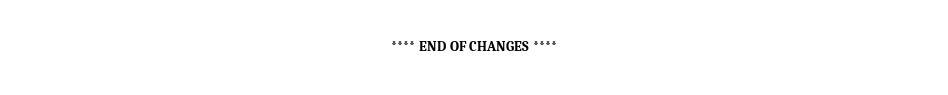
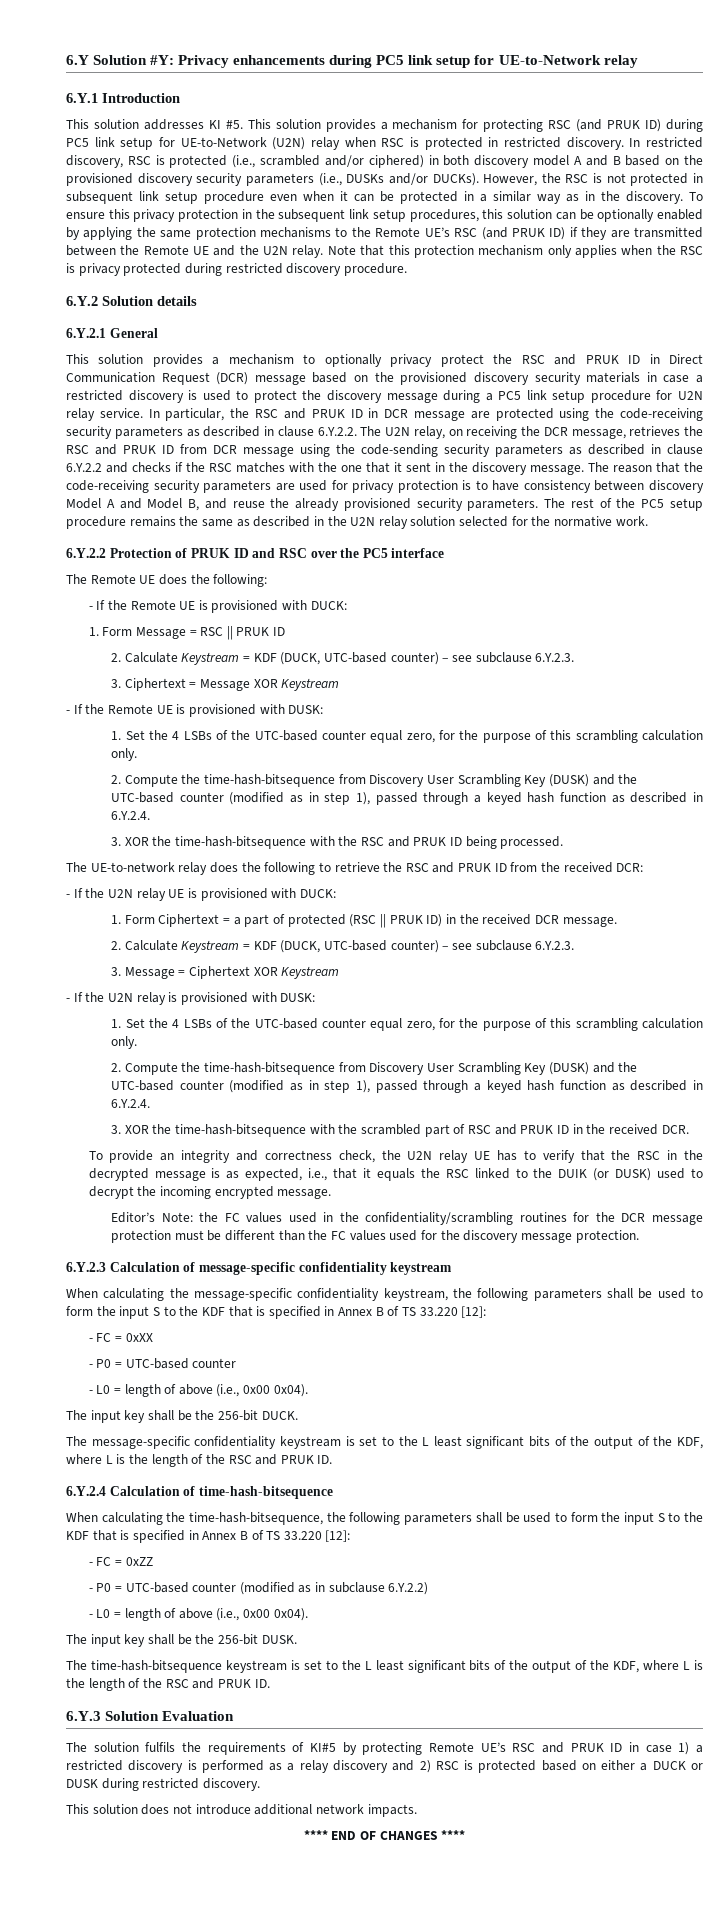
(390, 46) none -> [66,55,638,68] [66,93,180,103] [66,119,703,132] [66,137,703,150] [66,155,704,168] [66,173,703,186] [66,191,703,204] [66,209,704,222] [66,227,704,240] [66,245,704,258] [66,263,407,276] [66,296,197,306] [66,328,158,338] [66,354,703,367] [66,372,704,385] [66,390,703,403] [66,408,703,421] [66,426,703,439] [66,444,703,457] [66,462,703,475] [66,480,705,493] [66,498,703,511] [66,516,648,529] [66,548,445,558] [66,574,268,587] [88,600,347,613] [88,626,286,640] [111,652,575,665] [111,678,340,691] [66,704,324,717] [111,730,703,743] [111,748,138,761] [111,774,638,787] [111,792,703,805] [111,811,151,820] [111,836,564,849] [66,862,644,875] [66,888,336,901] [111,914,617,928] [111,940,575,953] [111,966,340,979] [66,992,316,1005] [111,1018,703,1031] [111,1036,138,1049] [111,1062,638,1075] [111,1080,703,1093] [111,1099,151,1108] [111,1124,689,1137] [88,1150,703,1163] [88,1168,703,1181] [88,1186,332,1199] [111,1212,703,1225] [111,1230,639,1243] [66,1262,453,1275] [66,1288,704,1301] [66,1306,487,1319] [88,1333,153,1342] [88,1358,237,1369] [88,1384,308,1397] [66,1410,298,1423] [66,1436,703,1449] [66,1454,333,1467] [66,1486,333,1499] [66,1512,703,1525] [66,1530,351,1543] [88,1557,153,1566] [88,1582,429,1595] [88,1608,308,1621] [66,1634,297,1647] [66,1660,704,1673] [66,1678,270,1691] [66,1711,235,1721] [66,1742,703,1755] [66,1760,704,1773] [66,1778,260,1791] [66,1804,417,1817] 6.Y Solution #Y: Privacy enhancements during PC5 link setup for UE-to-Network relay // 6.Y.1 Introduction // This solution addresses KI #5. This solution provides a mechanism for protecting RSC (and PRUK ID) during PC5 link setup for UE-to-Network (U2N) relay when RSC is protected in restricted discovery. In restricted discovery, RSC is protected (i.e., scrambled and/or ciphered) in both discovery model A and B based on the provisioned discovery security parameters (i.e., DUSKs and/or DUCKs). However, the RSC is not protected in subsequent link setup procedure even when it can be protected in a similar way as in the discovery. To ensure this privacy protection in the subsequent link setup procedures, this solution can be optionally enabled by applying the same protection mechanisms to the Remote UE’s RSC (and PRUK ID) if they are transmitted between the Remote UE and the U2N relay. Note that this protection mechanism only applies when the RSC is privacy protected during restricted discovery procedure. // 6.Y.2 Solution details // 6.Y.2.1 General // This solution provides a mechanism to optionally privacy protect the RSC and PRUK ID in Direct Communication Request (DCR) message based on the provisioned discovery security materials in case a restricted discovery is used to protect the discovery message during a PC5 link setup procedure for U2N relay service. In particular, the RSC and PRUK ID in DCR message are protected using the code-receiving security parameters as described in clause 6.Y.2.2. The U2N relay, on receiving the DCR message, retrieves the RSC and PRUK ID from DCR message using the code-sending security parameters as described in clause 6.Y.2.2 and checks if the RSC matches with the one that it sent in the discovery message. The reason that the code-receiving security parameters are used for privacy protection is to have consistency between discovery Model A and Model B, and reuse the already provisioned security parameters. The rest of the PC5 setup procedure remains the same as described in the U2N relay solution selected for the normative work. // 6.Y.2.2 Protection of PRUK ID and RSC over the PC5 interface // The Remote UE does the following: // - If the Remote UE is provisioned with DUCK: // 1. Form Message = RSC || PRUK ID // 2. Calculate Keystream = KDF (DUCK, UTC-based counter) – see subclause 6.Y.2.3. // 3. Ciphertext = Message XOR Keystream // - If the Remote UE is provisioned with DUSK: // 1. Set the 4 LSBs of the UTC-based counter equal zero, for the purpose of this scrambling calculation only. // 2. Compute the time-hash-bitsequence from Discovery User Scrambling Key (DUSK) and the UTC-based counter (modified as in step 1), passed through a keyed hash function as described in 6.Y.2.4. // 3. XOR the time-hash-bitsequence with the RSC and PRUK ID being processed. // The UE-to-network relay does the following to retrieve the RSC and PRUK ID from the received DCR: // - If the U2N relay UE is provisioned with DUCK: // 1. Form Ciphertext = a part of protected (RSC || PRUK ID) in the received DCR message. // 2. Calculate Keystream = KDF (DUCK, UTC-based counter) – see subclause 6.Y.2.3. // 3. Message = Ciphertext XOR Keystream // - If the U2N relay is provisioned with DUSK: // 1. Set the 4 LSBs of the UTC-based counter equal zero, for the purpose of this scrambling calculation only. // 2. Compute the time-hash-bitsequence from Discovery User Scrambling Key (DUSK) and the UTC-based counter (modified as in step 1), passed through a keyed hash function as described in 6.Y.2.4. // 3. XOR the time-hash-bitsequence with the scrambled part of RSC and PRUK ID in the received DCR. // To provide an integrity and correctness check, the U2N relay UE has to verify that the RSC in the decrypted message is as expected, i.e., that it equals the RSC linked to the DUIK (or DUSK) used to decrypt the incoming encrypted message. // Editor’s Note: the FC values used in the confidentiality/scrambling routines for the DCR message protection must be different than the FC values used for the discovery message protection. // 6.Y.2.3 Calculation of message-specific confidentiality keystream // When calculating the message-specific confidentiality keystream, the following parameters shall be used to form the input S to the KDF that is specified in Annex B of TS 33.220 [12]: // - FC = 0xXX // - P0 = UTC-based counter // - L0 = length of above (i.e., 0x00 0x04). // The input key shall be the 256-bit DUCK. // The message-specific confidentiality keystream is set to the L least significant bits of the output of the KDF, where L is the length of the RSC and PRUK ID. // 6.Y.2.4 Calculation of time-hash-bitsequence // When calculating the time-hash-bitsequence, the following parameters shall be used to form the input S to the KDF that is specified in Annex B of TS 33.220 [12]: // - FC = 0xZZ // - P0 = UTC-based counter (modified as in subclause 6.Y.2.2) // - L0 = length of above (i.e., 0x00 0x04). // The input key shall be the 256-bit DUSK. // The time-hash-bitsequence keystream is set to the L least significant bits of the output of the KDF, where L is the length of the RSC and PRUK ID. // 6.Y.3 Solution Evaluation // The solution fulfils the requirements of KI#5 by protecting Remote UE’s RSC and PRUK ID in case 1) a restricted discovery is performed as a relay discovery and 2) RSC is protected based on either a DUCK or DUSK during restricted discovery. // This solution does not introduce additional network impacts. //

